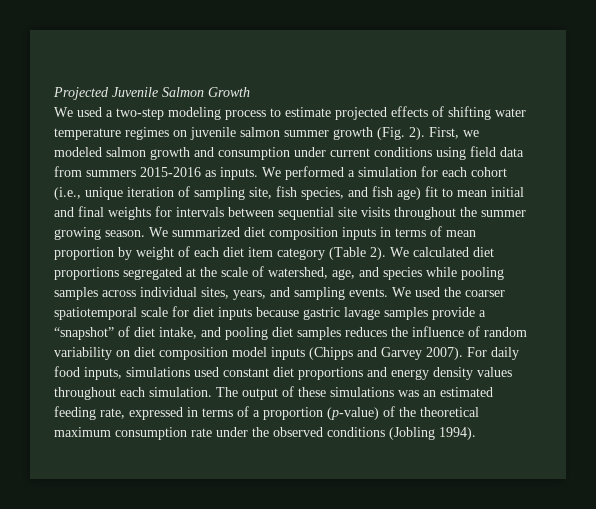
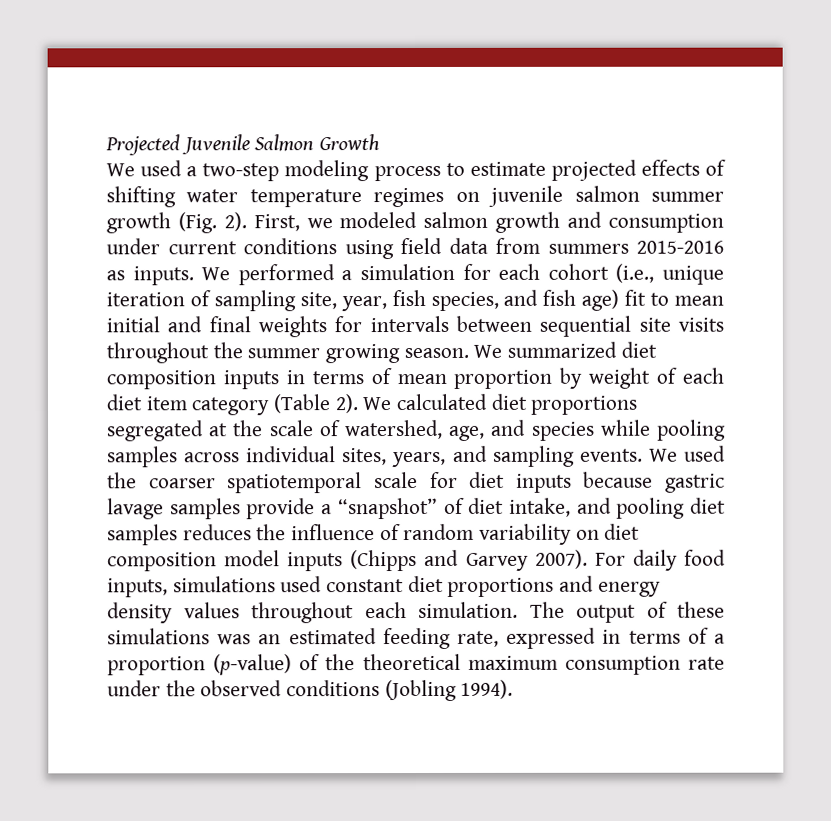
(272, 193) none -> [340,296,387,312] year,

